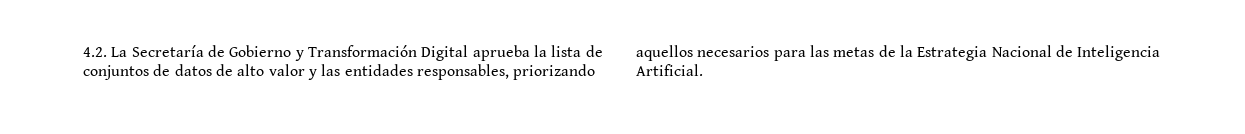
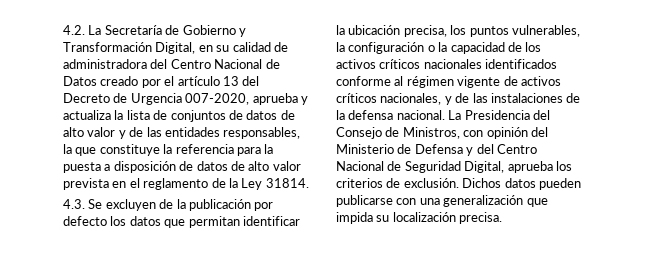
[421,45,530,61] Digital aprueba -> [155,42,288,54] [63,59,280,69] [63,76,260,88] [63,93,308,105] [63,110,111,120] Digital, en su calidad de administradora del Centro Nacional de Datos creado por el artículo 13 del Decreto de Urgencia 007-2020, aprueba y actualiza
(317, 74) none -> [129,127,144,137] de
[513,64,596,80] [636,45,1161,61] [636,64,703,76] priorizando aquellos necesarios para las metas de la Estrategia Nacional de Inteligencia Artificial. -> [63,144,274,156] [63,161,301,173] [63,178,309,190] [63,199,274,211] [63,216,300,228] [336,25,580,37] [336,42,542,54] [336,59,558,69] [336,76,561,88] [336,93,581,105] [336,110,550,120] [336,127,548,139] [336,144,537,156] [336,161,572,173] [336,178,581,190] [336,195,548,207] [336,212,503,224] la que constituye la referencia para la puesta a disposición de datos de alto valor prevista en el reglamento de la Ley 31814. // 4.3. Se excluyen de la publicación por defecto los datos que permitan identificar la ubicación precisa, los puntos vulnerables, la configuración o la capacidad de los activos críticos nacionales identificados conforme al régimen vigente de activos críticos nacionales, y de las instalaciones de la defensa nacional. La Presidencia del Consejo de Ministros, con opinión del Ministerio de Defensa y del Centro Nacional de Seguridad Digital, aprueba los criterios de exclusión. Dichos datos pueden publicarse con una generalización que impida su localización precisa.

